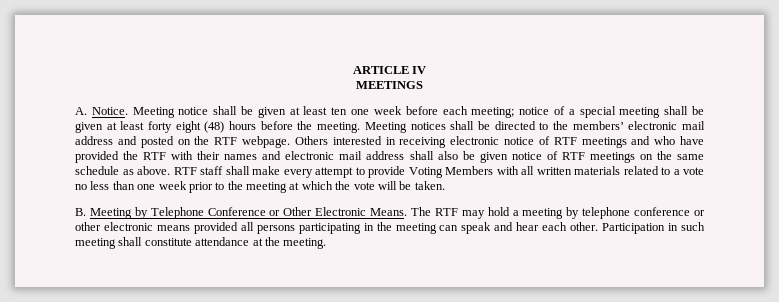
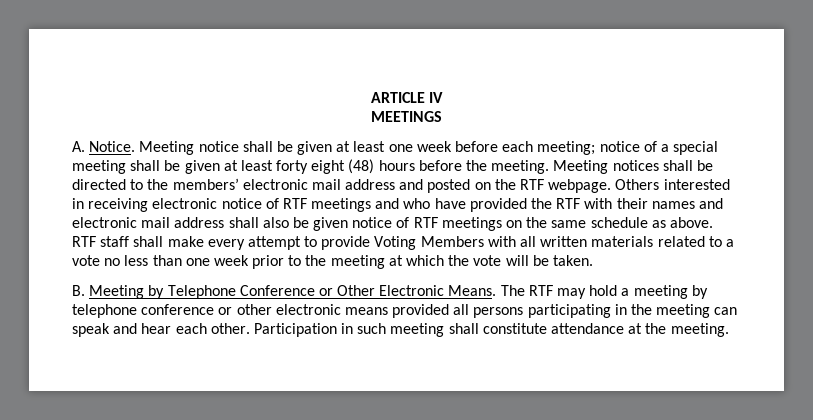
[331,107,348,115] ten -> (386, 146) none

